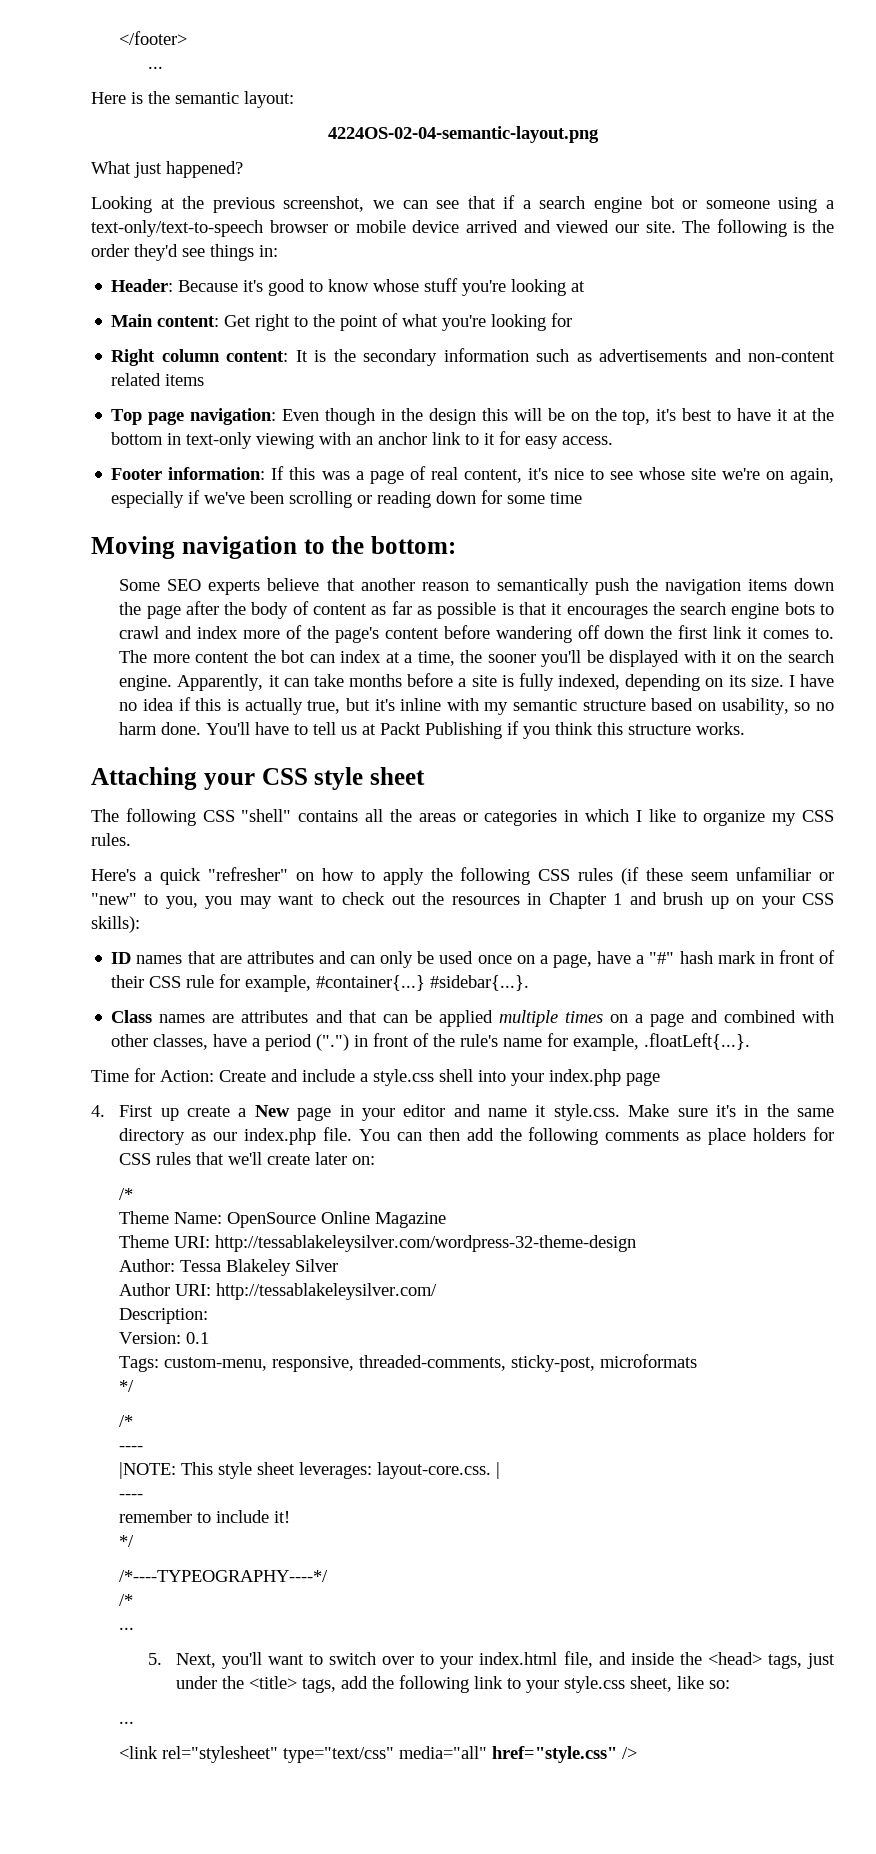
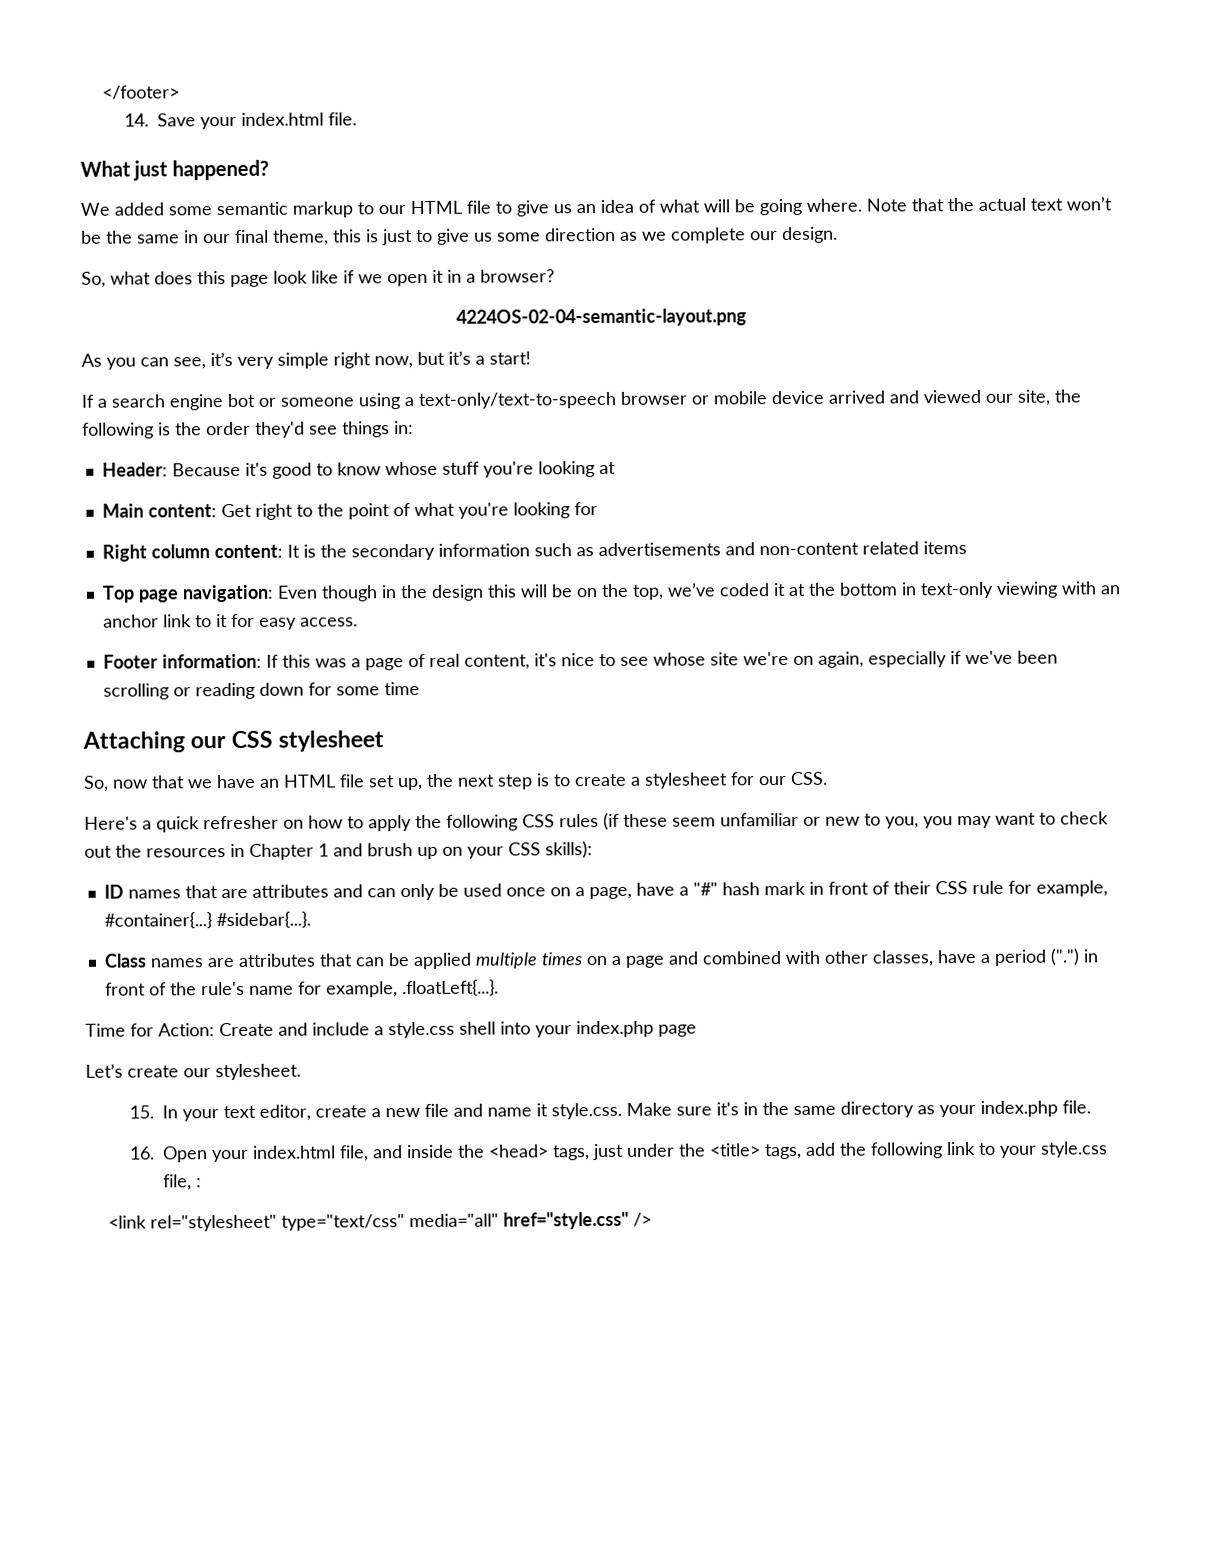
[147,66,163,69] [91,91,294,108] [327,126,599,143] [91,161,243,178] [91,195,516,213] ... // Here is the semantic layout: // 4224OS-02-04-semantic-layout.png // What just happened? // Looking at the previous screenshot, we can see that if -> [123,112,357,130] [80,159,269,181] [80,196,1112,218] [81,226,838,246] [81,269,555,288] [455,308,747,327] [81,350,531,370] [81,394,94,408] 14. Save your index.html file. // What just happened? // We added some semantic markup to our HTML file to give us an idea of what will be going where. Note that the actual text won’t be the same in our final theme, this is just to give us some direction as we complete our design. // So, what does this page look like if we open it in a browser? // 4224OS-02-04-semantic-layout.png // As you can see, it’s very simple right now, but it’s a start! // If
[645,220,711,233] site. The -> [1017,389,1081,406] site, the
[656,408,772,421] it's best to have -> [666,582,770,597] we’ve coded
[91,536,456,559] [119,578,834,595] [119,601,834,619] [119,625,834,643] [119,650,834,667] [119,673,834,691] [119,697,835,715] [119,721,746,739] [91,767,425,790] [91,808,835,826] [91,833,131,846] Moving navigation to the bottom: // Some SEO experts believe that another reason to semantically push the navigation items down the page after the body of content as far as possible is that it encourages the search engine bots to crawl and index more of the page's content before wandering off down the first link it comes to. The more content the bot can index at a time, the sooner you'll be displayed with it on the search engine. Apparently, it can take months before a site is fully indexed, depending on its size. I have no idea if this is actually true, but it's inline with my semantic structure based on usability, so no harm done. You'll have to tell us at Packt Publishing if you think this structure works. // Attaching your CSS style sheet // The following CSS "shell" contains all the areas or categories in which I like to organize my CSS rules. -> [82,730,385,753] [83,771,828,792] Attaching our CSS stylesheet // So, now that we have an HTML file set up, the next step is to create a stylesheet for our CSS.
[207,867,288,881] "refresher" -> [203,815,279,830] refresher
[91,893,137,905] "new" -> [825,816,860,826] new
[315,1010,343,1023] and -> (316, 960) none
[91,1104,446,1121] 4. First up create a New page in your editor -> [85,1063,301,1081] [128,1103,449,1122] Let’s create our stylesheet. // 15. In your text editor, create a new file
[213,1132,238,1141] our -> [938,1104,976,1118] your
[358,1127,834,1145] [119,1152,376,1165] [119,1188,134,1200] [119,1211,447,1228] [119,1235,637,1252] [119,1259,339,1276] [119,1283,438,1300] [119,1308,209,1324] [119,1332,210,1344] [119,1354,698,1372] [119,1380,135,1392] [119,1415,134,1427] [119,1446,144,1451] [119,1462,501,1479] [119,1494,144,1499] [119,1510,291,1523] [119,1535,135,1547] [119,1570,329,1582] [119,1594,134,1606] [119,1627,135,1630] [147,1652,435,1669] You can then add the following comments as place holders for CSS rules that we'll create later on: // /* // Theme Name: OpenSource Online Magazine // Theme URI: http://tessablakeleysilver.com/wordpress-32-theme-design // Author: Tessa Blakeley Silver // Author URI: http://tessablakeleysilver.com/ // Description: // Version: 0.1 // Tags: custom-menu, responsive, threaded-comments, sticky-post, microformats // */ // /* // ---- // |NOTE: This style sheet leverages: layout-core.css. | // ---- // remember to include it! // */ // /*----TYPEOGRAPHY----*/ // /* // ... // 5. Next, you'll want to switch over to -> [128,1146,208,1163] // 16. Open
[629,1676,730,1692] [119,1721,135,1724] sheet, like so: // ... -> [162,1174,202,1191] file, :

